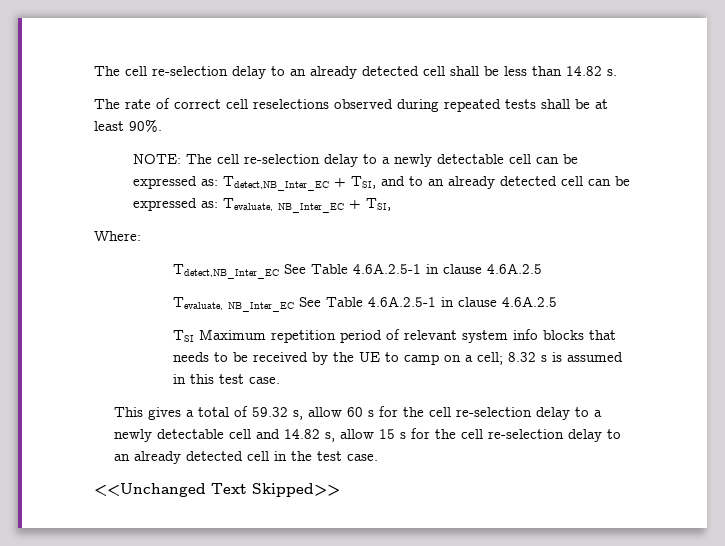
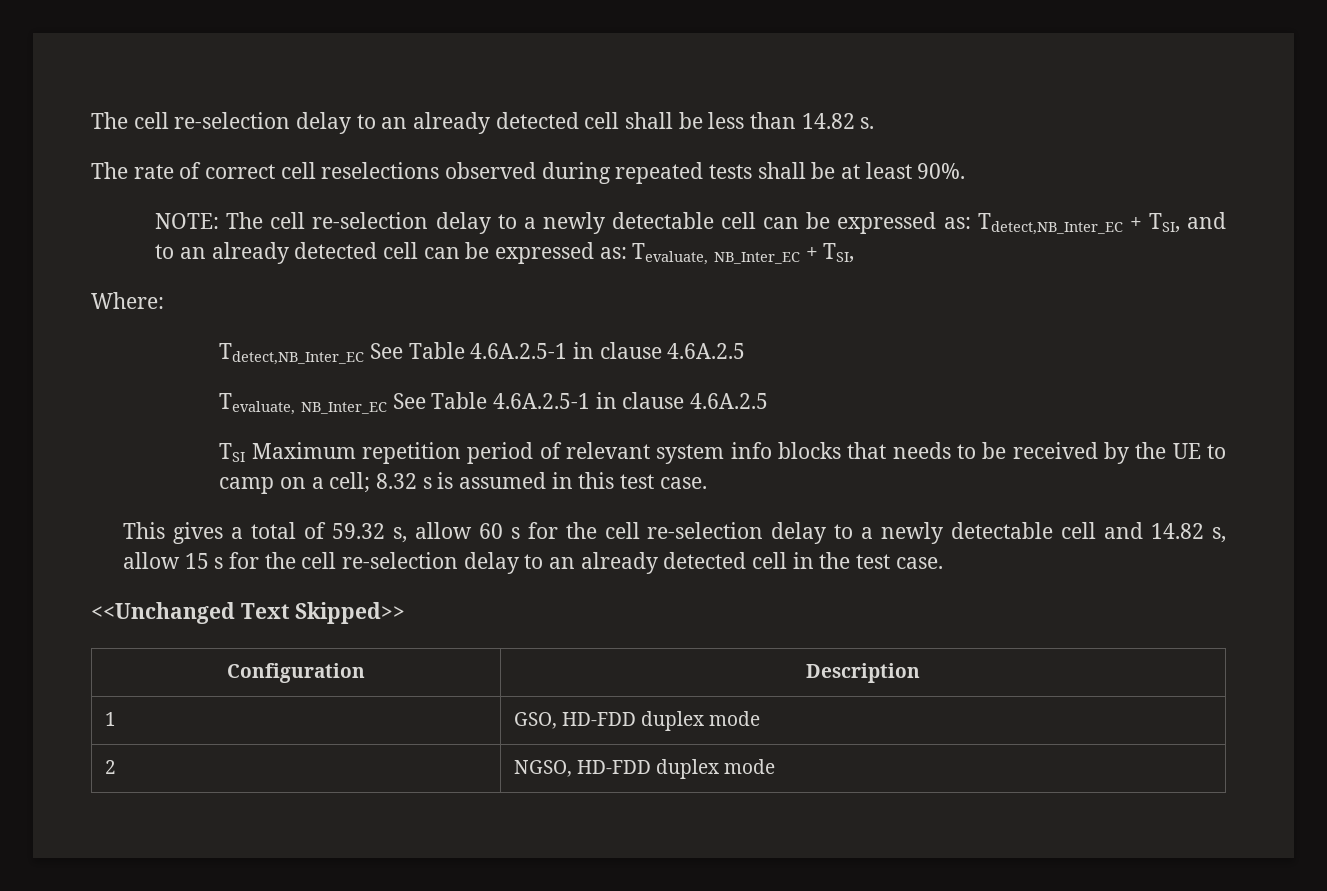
(340, 490) none -> [227,663,365,683] [806,663,920,683] [104,712,116,726] [513,711,761,731] [104,760,116,774] [513,759,776,779] // Configuration | Description // 1 | GSO, HD-FDD duplex mode // 2 | NGSO, HD-FDD duplex mode

